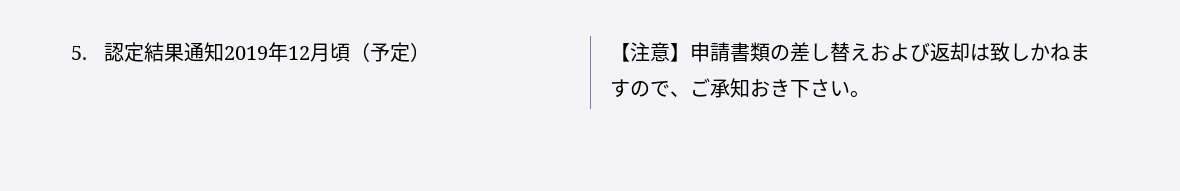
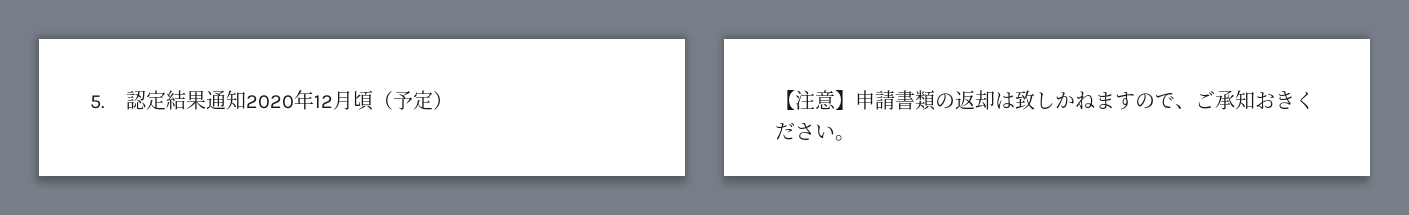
[223,46,268,60] 2019 -> [246,95,295,109] 2020
[790,42,930,62] 差し替えおよび -> (955, 101) none
[790,80,810,98] 下 -> [1295,91,1315,109] [775,122,795,140] くだ

